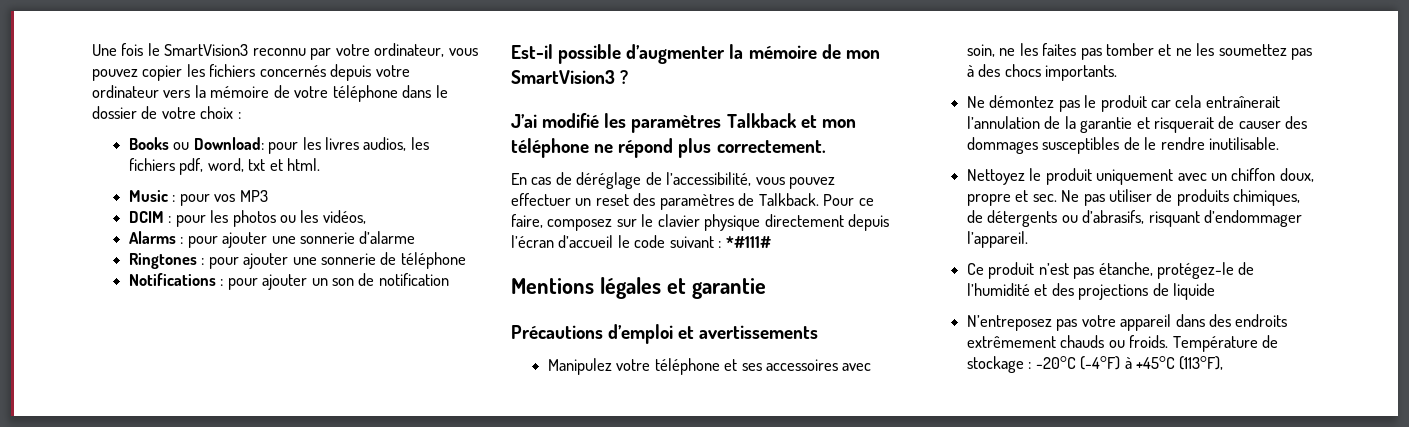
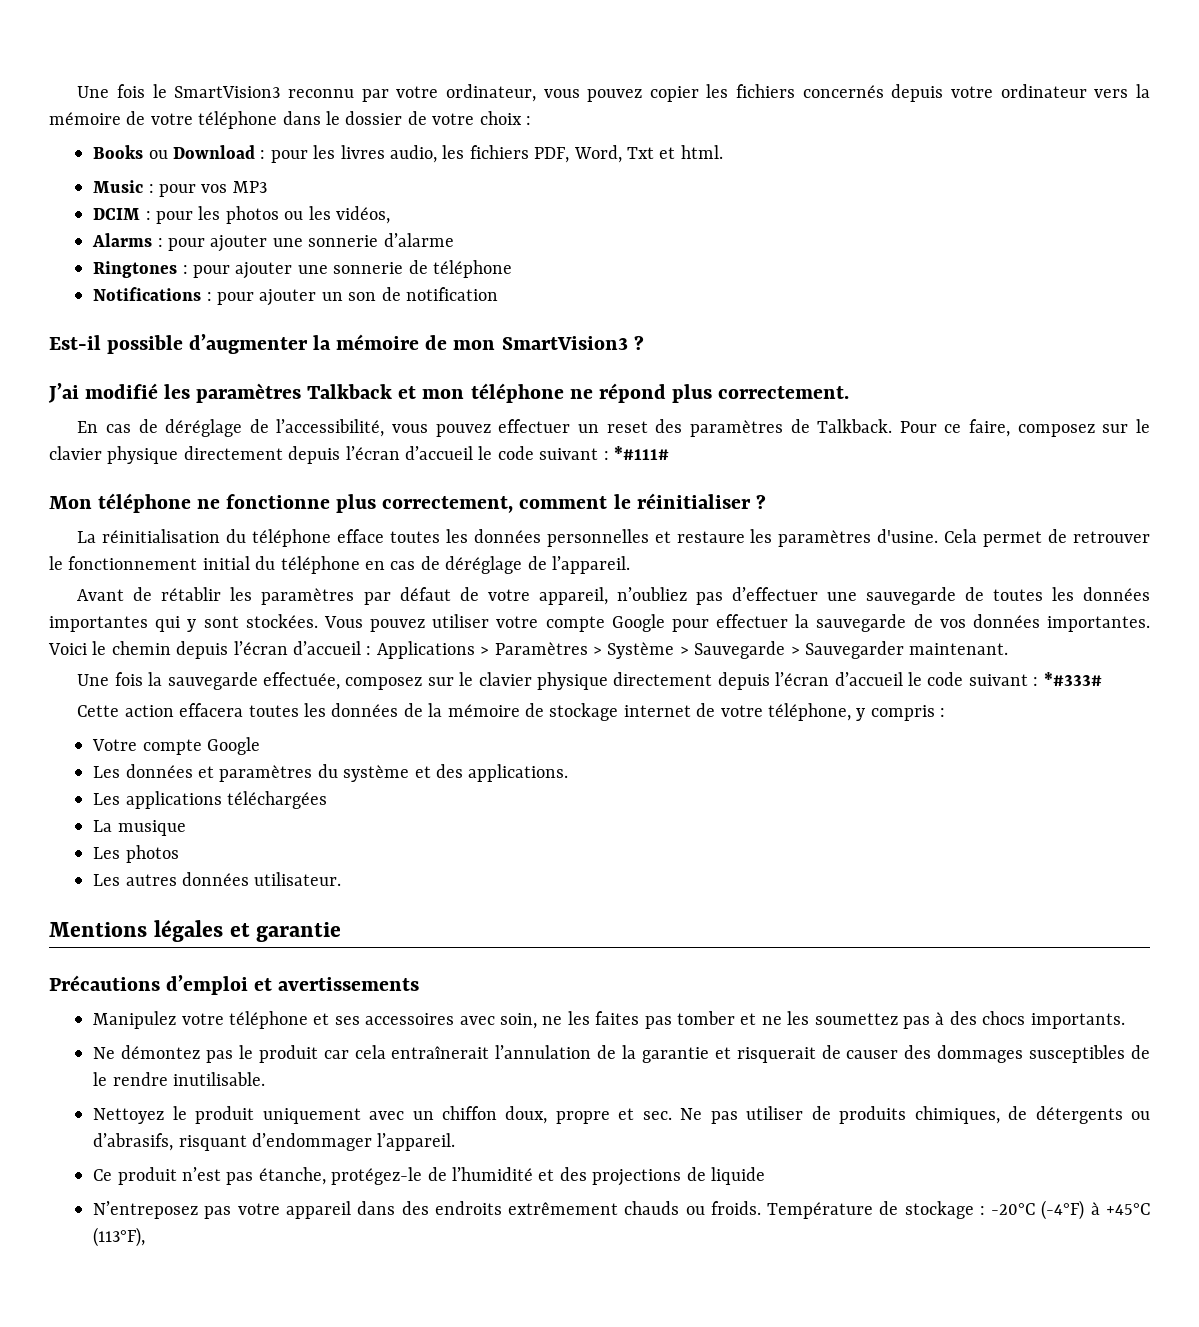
[193,137,264,150] Download: -> [173,145,266,159] Download :
[363,137,429,151] [128,158,266,175] audios, les fichiers pdf, word, txt -> [390,145,655,163] audio, les fichiers PDF, Word, Txt
(771, 242) none -> [49,493,766,513] [77,529,1150,547] [49,556,630,574] [77,587,1150,605] [49,614,1150,632] [48,641,1009,659] [77,672,1102,690] [77,703,946,721] [92,737,261,755] [93,764,569,782] [93,791,328,809] [93,820,186,836] [93,845,179,863] [93,872,342,886] // Mon téléphone ne fonctionne plus correctement, comment le réinitialiser ? // La réinitialisation du téléphone efface toutes les données personnelles et restaure les paramètres d'usine. Cela permet de retrouver le fonctionnement initial du téléphone en cas de déréglage de l’appareil. // Avant de rétablir les paramètres par défaut de votre appareil, n’oubliez pas d’effectuer une sauvegarde de toutes les données importantes qui y sont stockées. Vous pouvez utiliser votre compte Google pour effectuer la sauvegarde de vos données importantes. Voici le chemin depuis l’écran d’accueil : Applications > Paramètres > Système > Sauvegarde > Sauvegarder maintenant. // Une fois la sauvegarde effectuée, composez sur le clavier physique directement depuis l’écran d’accueil le code suivant : *#333# // Cette action effacera toutes les données de la mémoire de stockage internet de votre téléphone, y compris : // Votre compte Google // Les données et paramètres du système et des applications. // Les applications téléchargées // La musique // Les photos // Les autres données utilisateur.

